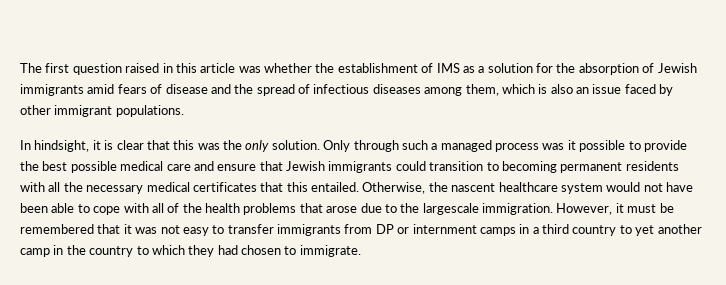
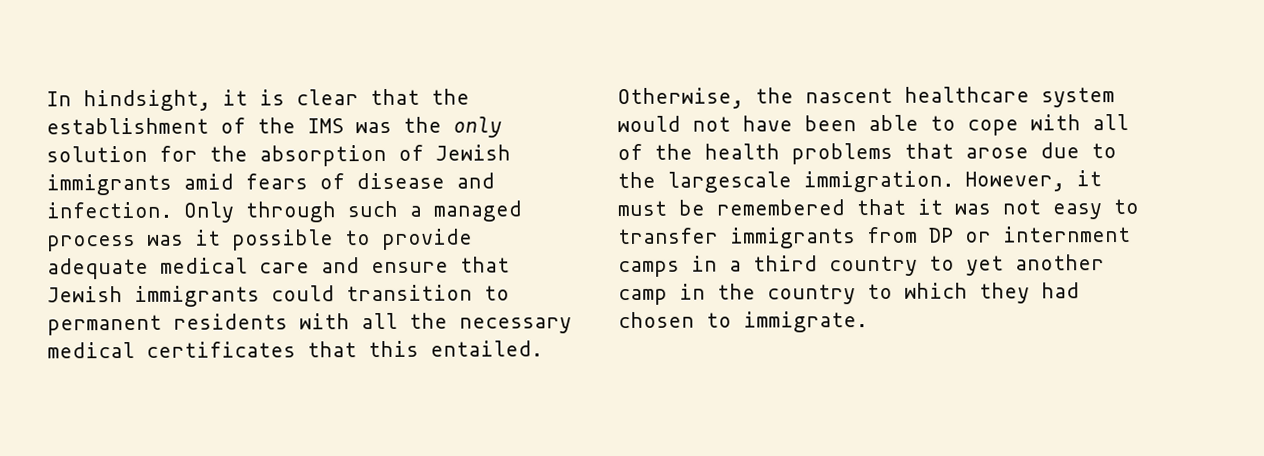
[20,63,485,75] The first question raised in this article was whether the establishment of IMS as a -> [46,88,470,112] [46,116,502,138] In hindsight, it is clear that the establishment of the IMS was the only
[234,84,674,96] [20,105,184,117] [20,140,320,152] the spread of infectious diseases among them, which is also an issue faced by other immigrant populations. // In hindsight, it is clear that this was the only solution. -> [46,201,172,219] infection.
[20,161,117,173] the best possible -> [47,257,149,280] adequate
[501,161,557,173] becoming -> (510, 293) none

